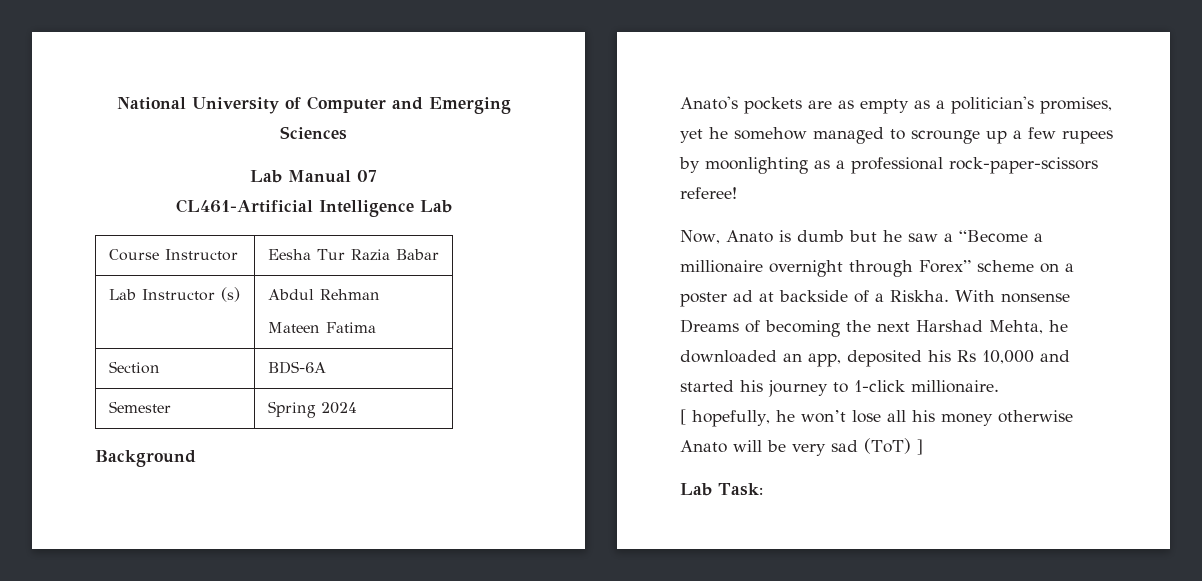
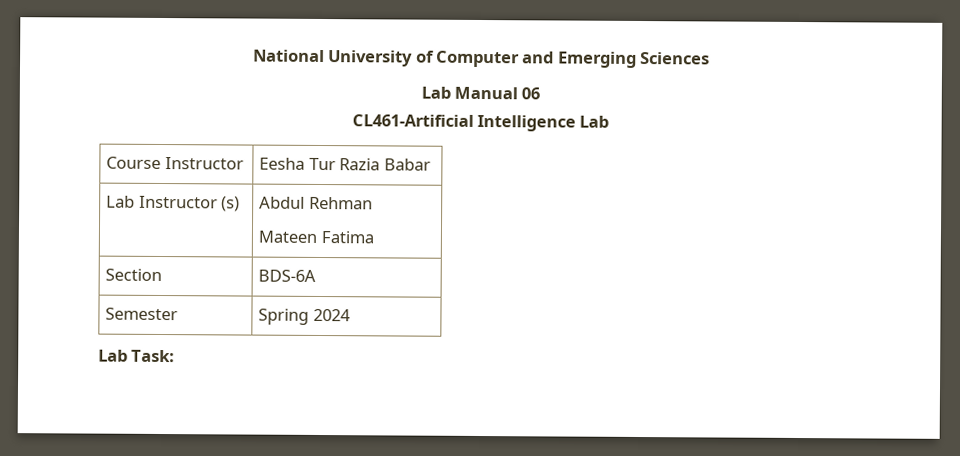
[357,170,377,182] 07 -> [521,87,541,100] 06
[95,450,196,467] [680,96,1112,114] [680,127,1113,144] [679,157,1098,174] [680,187,737,199] [680,230,1043,244] [680,260,1074,277] [680,290,1070,307] [680,319,1068,337] [680,350,1070,367] [680,380,999,397] [680,409,1073,427] [680,438,923,456] // Background // Anato's pockets are as empty as a politician's promises, yet he somehow managed to scrounge up a few rupees by moonlighting as a professional rock-paper-scissors referee! // Now, Anato is dumb but he saw a “Become a millionaire overnight through Forex” scheme on a poster ad at backside of a Riskha. With nonsense Dreams of becoming the next Harshad Mehta, he downloaded an app, deposited his Rs 10,000 and started his journey to 1-click millionaire. // [ hopefully, he won’t lose all his money otherwise Anato will be very sad (ToT) ] -> (351, 315) none

